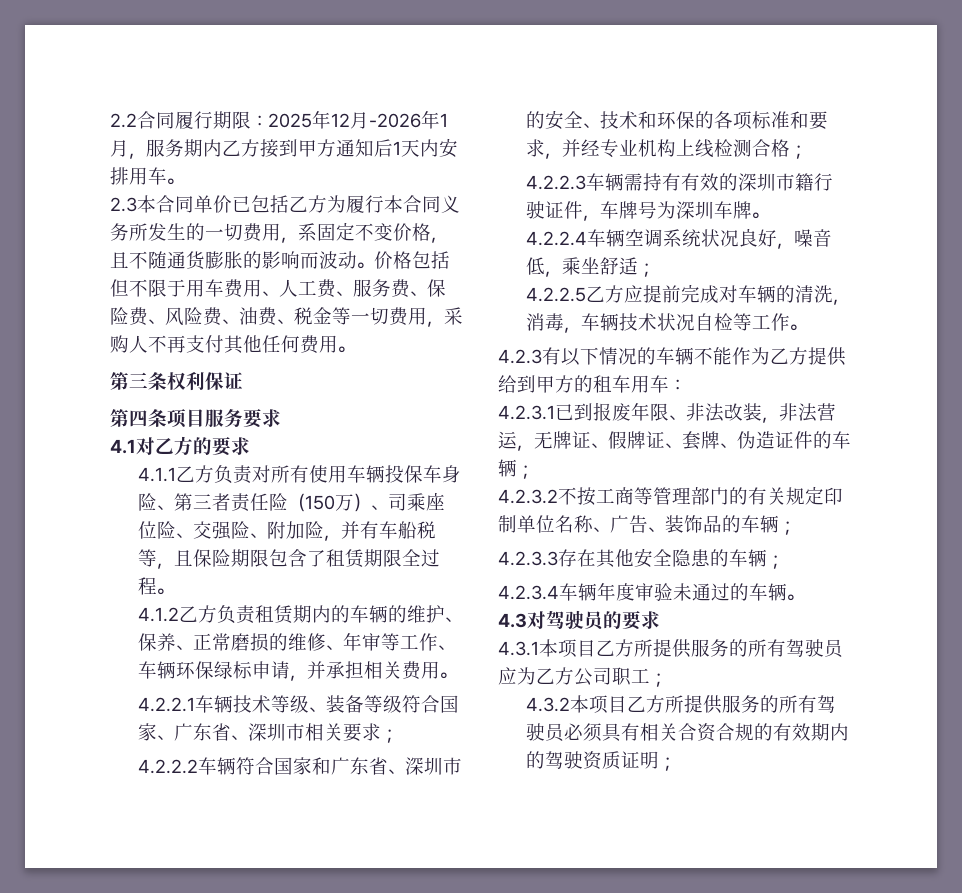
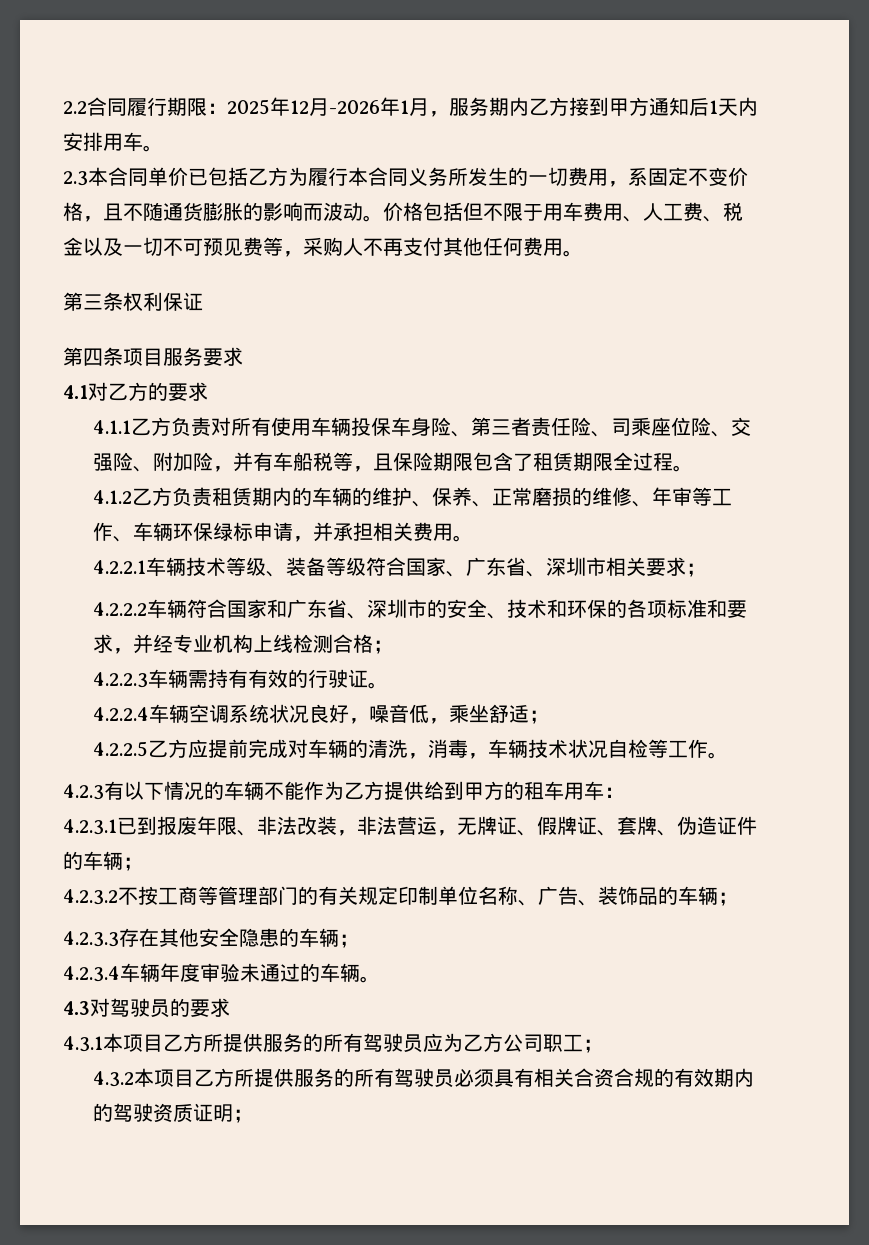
[353,279,446,298] [110,307,427,326] 服务费、保险费、风险费、油费、税金等一切费用 -> [723,202,743,221] [63,237,283,256] 税金以及一切不可预见费等
[288,493,372,512] （150万） -> (592, 426) none
[738,173,834,191] [526,201,753,221] 深圳市籍行驶证件，车牌号为深圳车牌 -> [308,669,369,688] 行驶证

